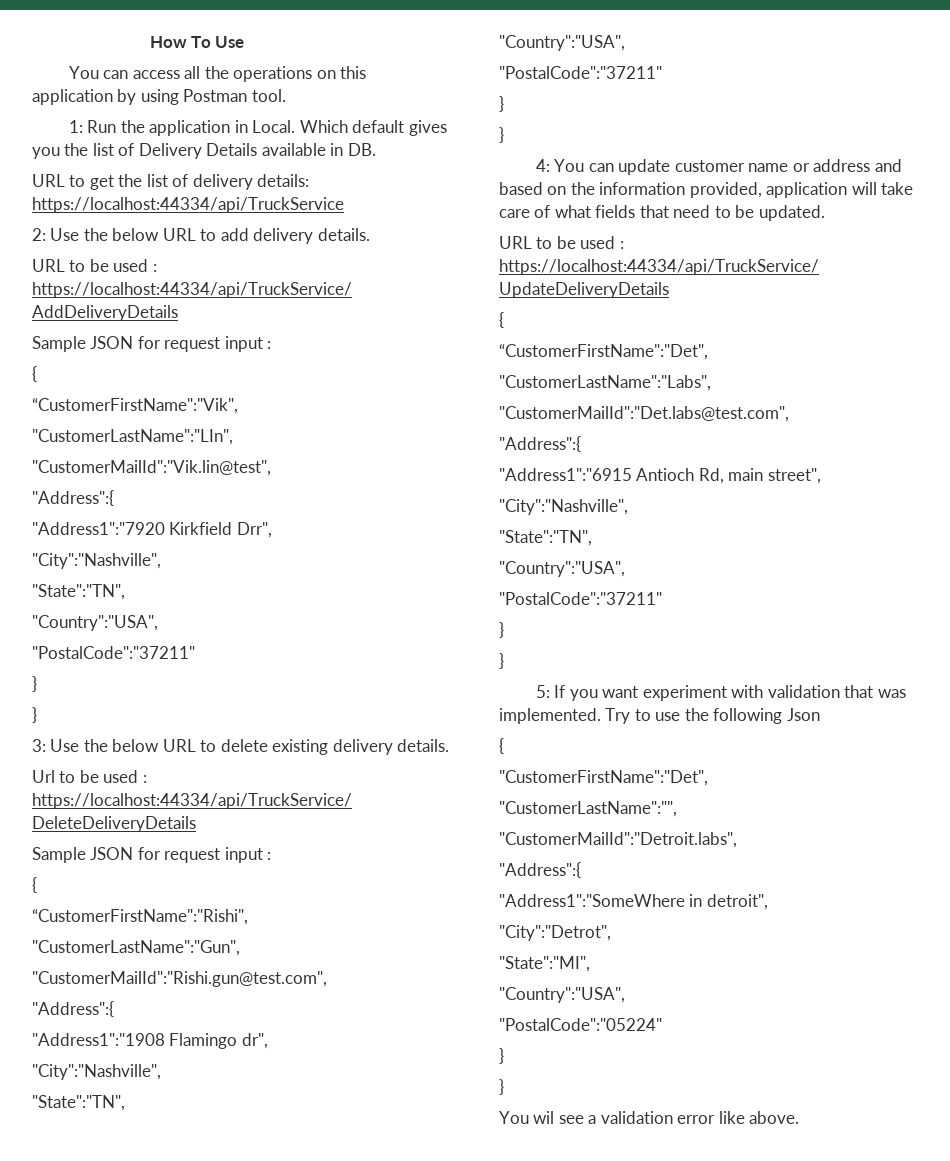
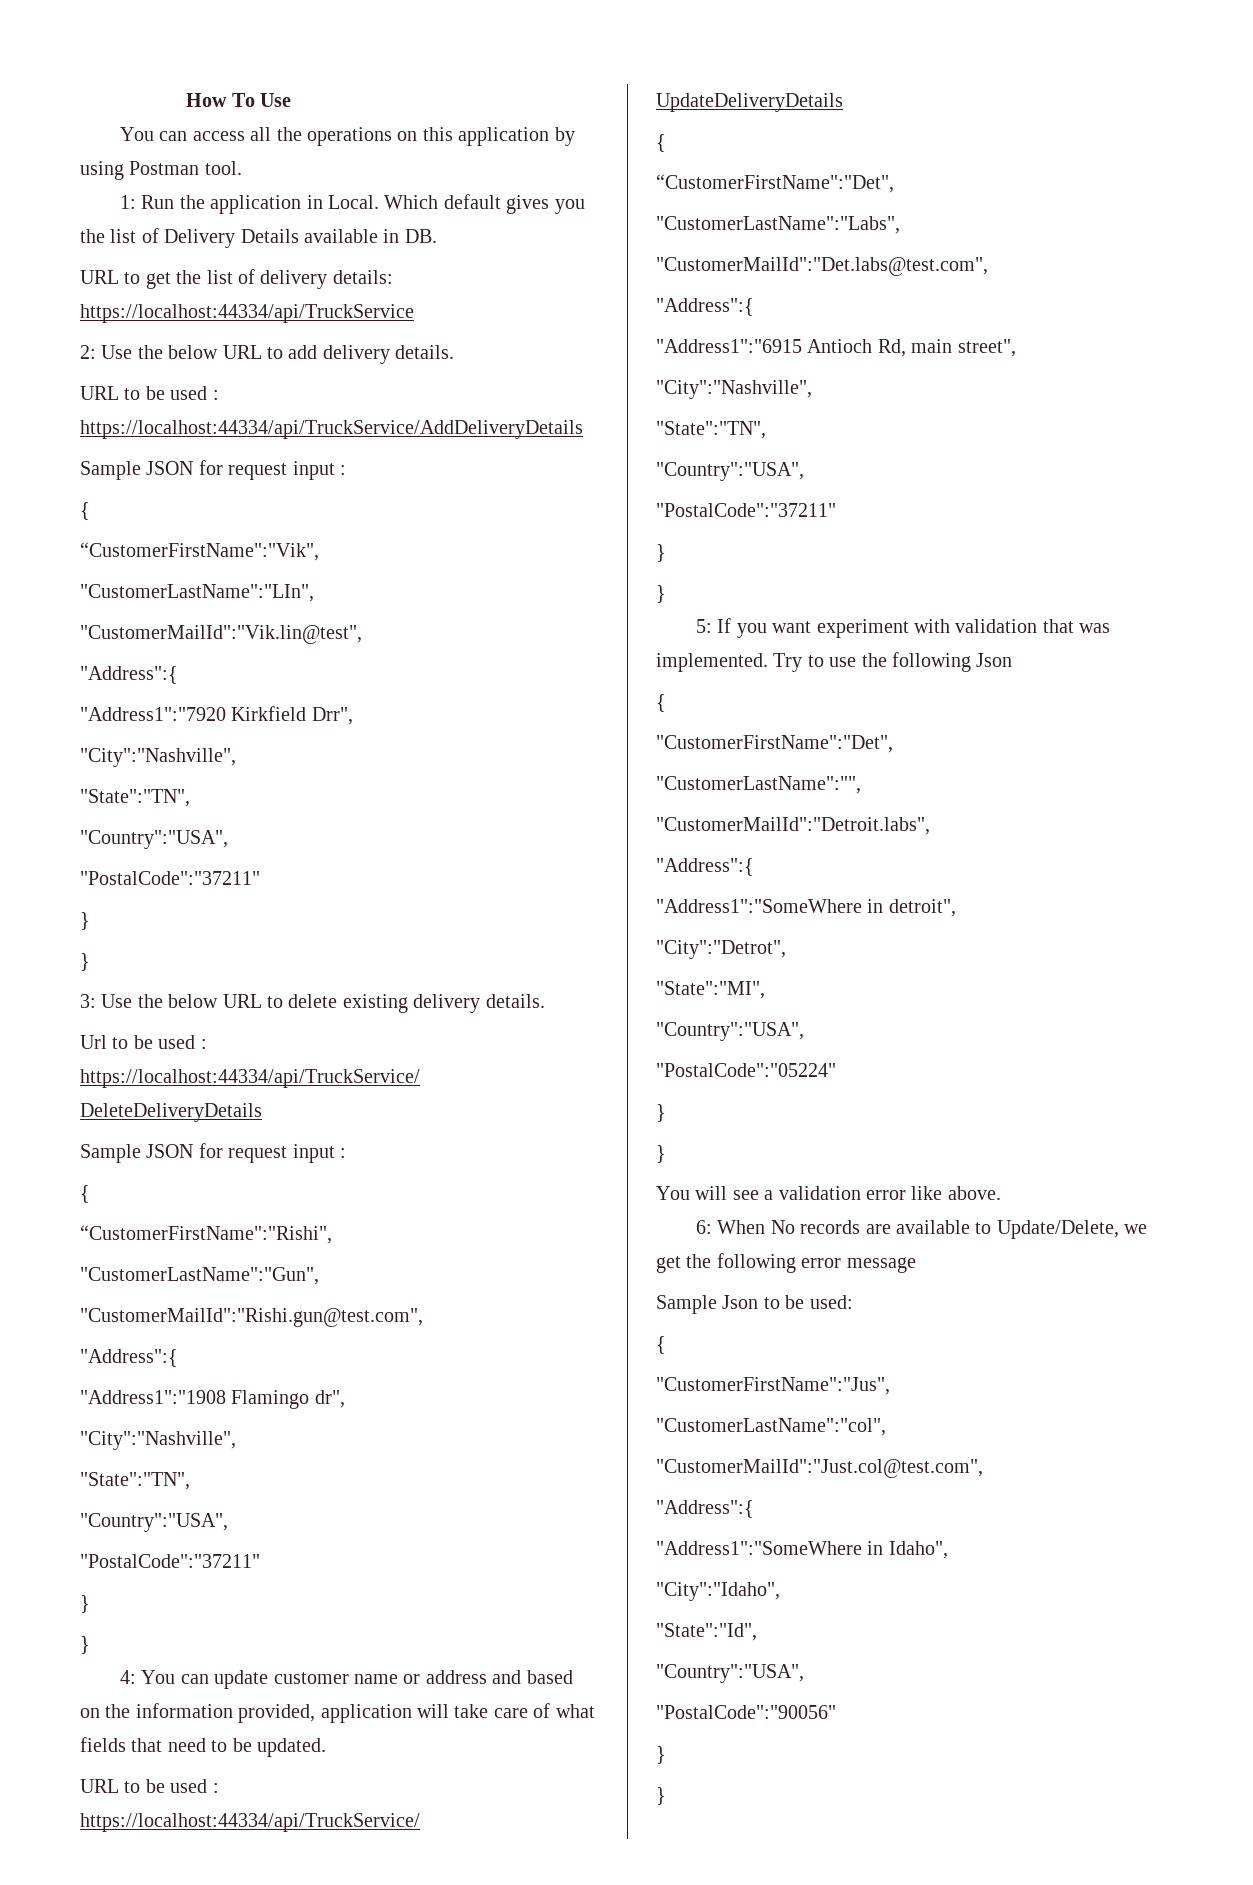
[533,1111,555,1124] wil -> [695,1186,728,1200] will
(800, 1117) none -> [696,1220,1148,1239] [656,1253,916,1273] [656,1295,853,1314] [656,1336,666,1354] [656,1377,890,1395] [656,1418,886,1436] [656,1459,983,1478] [656,1500,754,1518] [656,1541,948,1559] [656,1582,780,1601] [656,1623,757,1641] [656,1664,804,1683] [656,1705,836,1719] [656,1746,666,1764] [656,1787,666,1805] // 6: When No records are available to Update/Delete, we get the following error message // Sample Json to be used: // { // "CustomerFirstName":"Jus", // "CustomerLastName":"col", // "CustomerMailId":"Just.col@test.com", // "Address":{ // "Address1":"SomeWhere in Idaho", // "City":"Idaho", // "State":"Id", // "Country":"USA", // "PostalCode":"90056" // } // }

